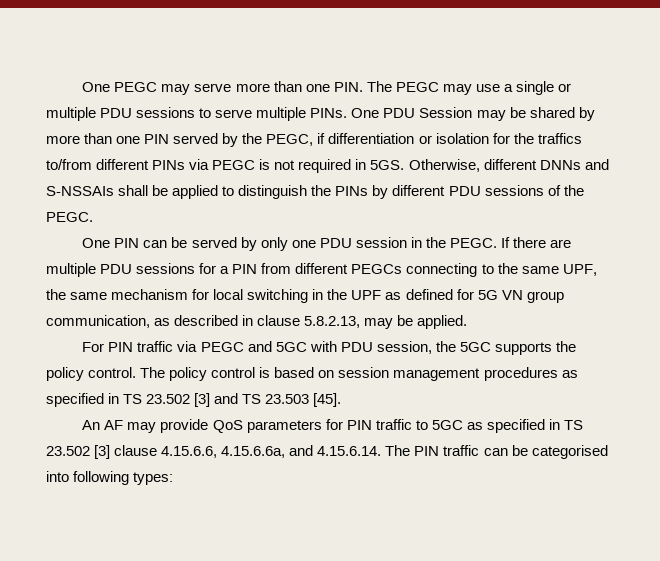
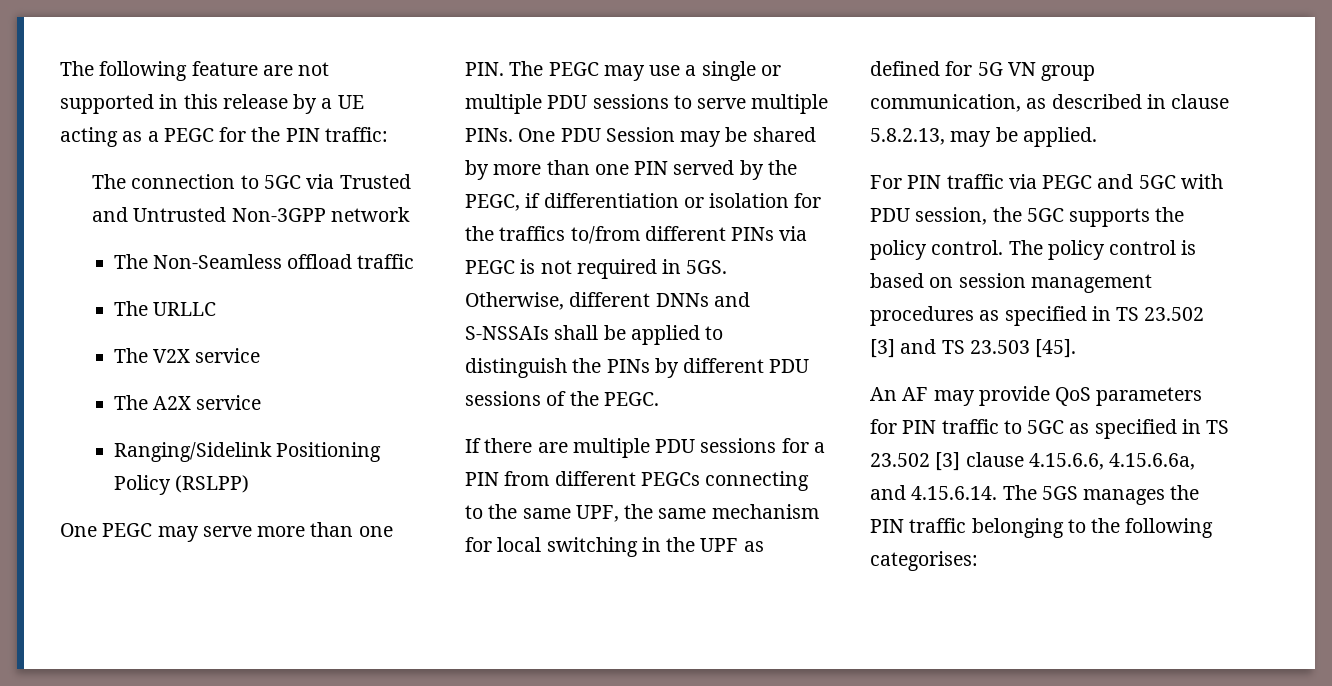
(82, 87) none -> [60,61,330,81] [60,94,364,114] [60,127,388,147] [92,174,411,189] [92,207,410,222] [113,254,415,269] [113,301,216,316] [113,348,261,363] [113,395,262,410] [113,442,381,462] [113,475,249,495] The following feature are not supported in this release by a UE acting as a PEGC for the PIN traffic: // The connection to 5GC via Trusted and Untrusted Non-3GPP network // The Non-Seamless offload traffic // The URLLC // The V2X service // The A2X service // Ranging/Sidelink Positioning Policy (RSLPP) //
[82,237,497,251] One PIN can be served by only one PDU session in the PEGC. -> (659, 399) none
[414,445,608,459] [46,471,174,485] PIN traffic can be categorised into following types: -> [1041,485,1200,505] [870,518,1214,538] [870,551,978,571] 5GS manages the PIN traffic belonging to the following categorises:

